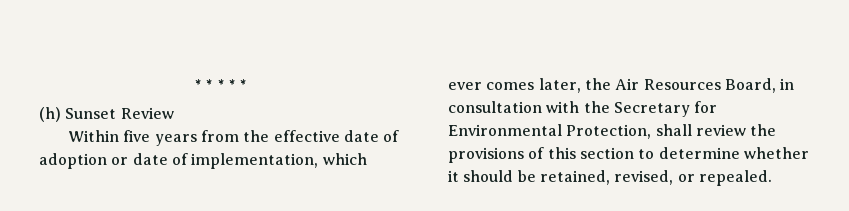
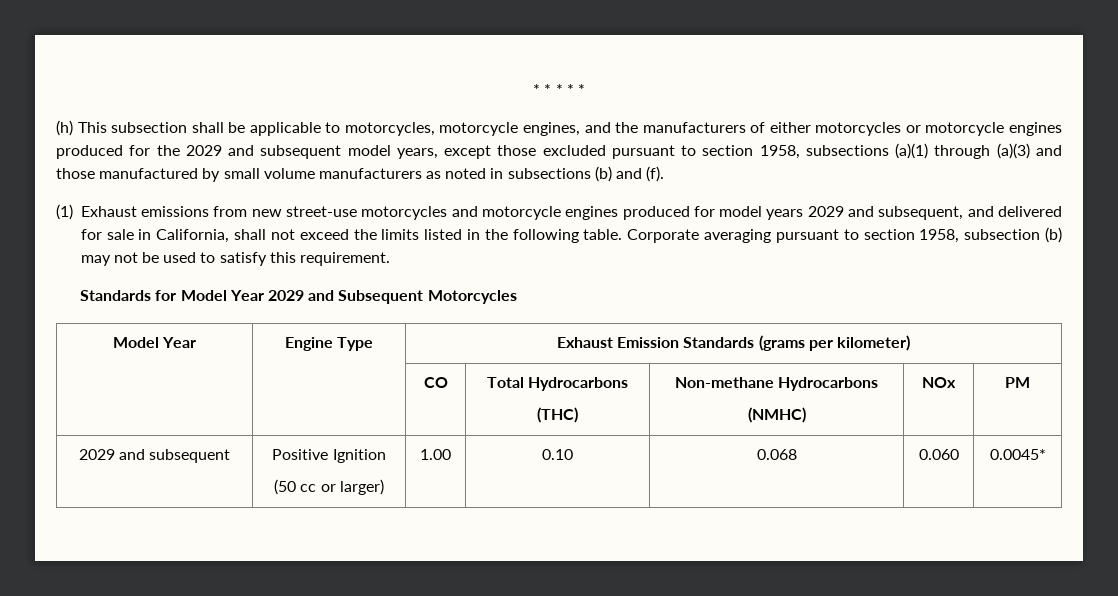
[65,107,174,119] [67,130,400,146] [39,153,367,169] [448,78,795,93] [448,101,718,117] [448,124,777,139] [448,147,809,163] [448,170,772,186] Sunset Review // Within five years from the effective date of adoption or date of implementation, which ever comes later, the Air Resources Board, in consultation with the Secretary for Environmental Protection, shall review the provisions of this section to determine whether it should be retained, revised, or repealed. -> [77,122,1062,136] [56,143,1063,159] [56,166,665,182] [56,204,1062,220] [80,227,1062,243] [80,252,391,266] [80,290,517,304] [112,337,197,348] [284,337,374,351] [557,335,910,351] [423,377,448,388] [486,377,629,391] [537,407,578,423] [674,377,879,391] [747,407,806,423] [922,377,956,388] [1005,377,1030,388] [78,449,231,463] [272,449,386,463] [274,479,384,495] [420,449,451,460] [542,449,573,460] [756,449,797,460] [918,449,959,460] [989,449,1046,460] This subsection shall be applicable to motorcycles, motorcycle engines, and the manufacturers of either motorcycles or motorcycle engines produced for the 2029 and subsequent model years, except those excluded pursuant to section 1958, subsections (a)(1) through (a)(3) and those manufactured by small volume manufacturers as noted in subsections (b) and (f). // (1) Exhaust emissions from new street-use motorcycles and motorcycle engines produced for model years 2029 and subsequent, and delivered for sale in California, shall not exceed the limits listed in the following table. Corporate averaging pursuant to section 1958, subsection (b) may not be used to satisfy this requirement. // Standards for Model Year 2029 and Subsequent Motorcycles // Model Year | Engine Type | Exhaust Emission Standards (grams per kilometer) // | | CO | Total Hydrocarbons // (THC) | Non-methane Hydrocarbons // (NMHC) | NOx | PM // 2029 and subsequent | Positive Ignition // (50 cc or larger) | 1.00 | 0.10 | 0.068 | 0.060 | 0.0045*

